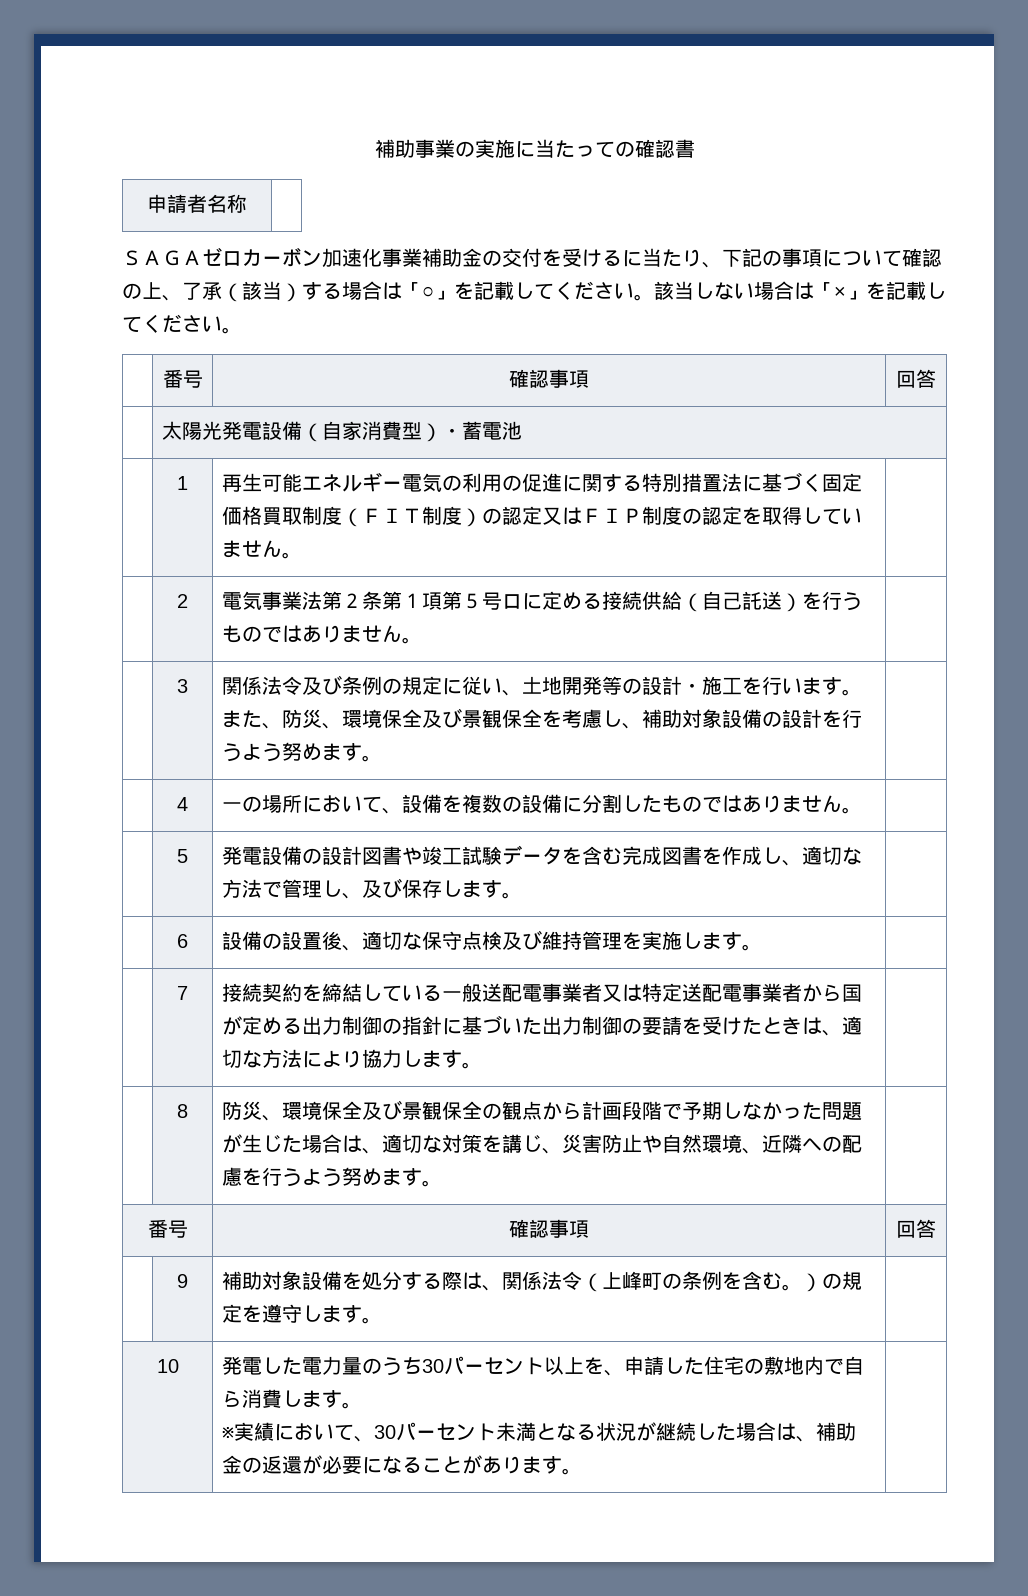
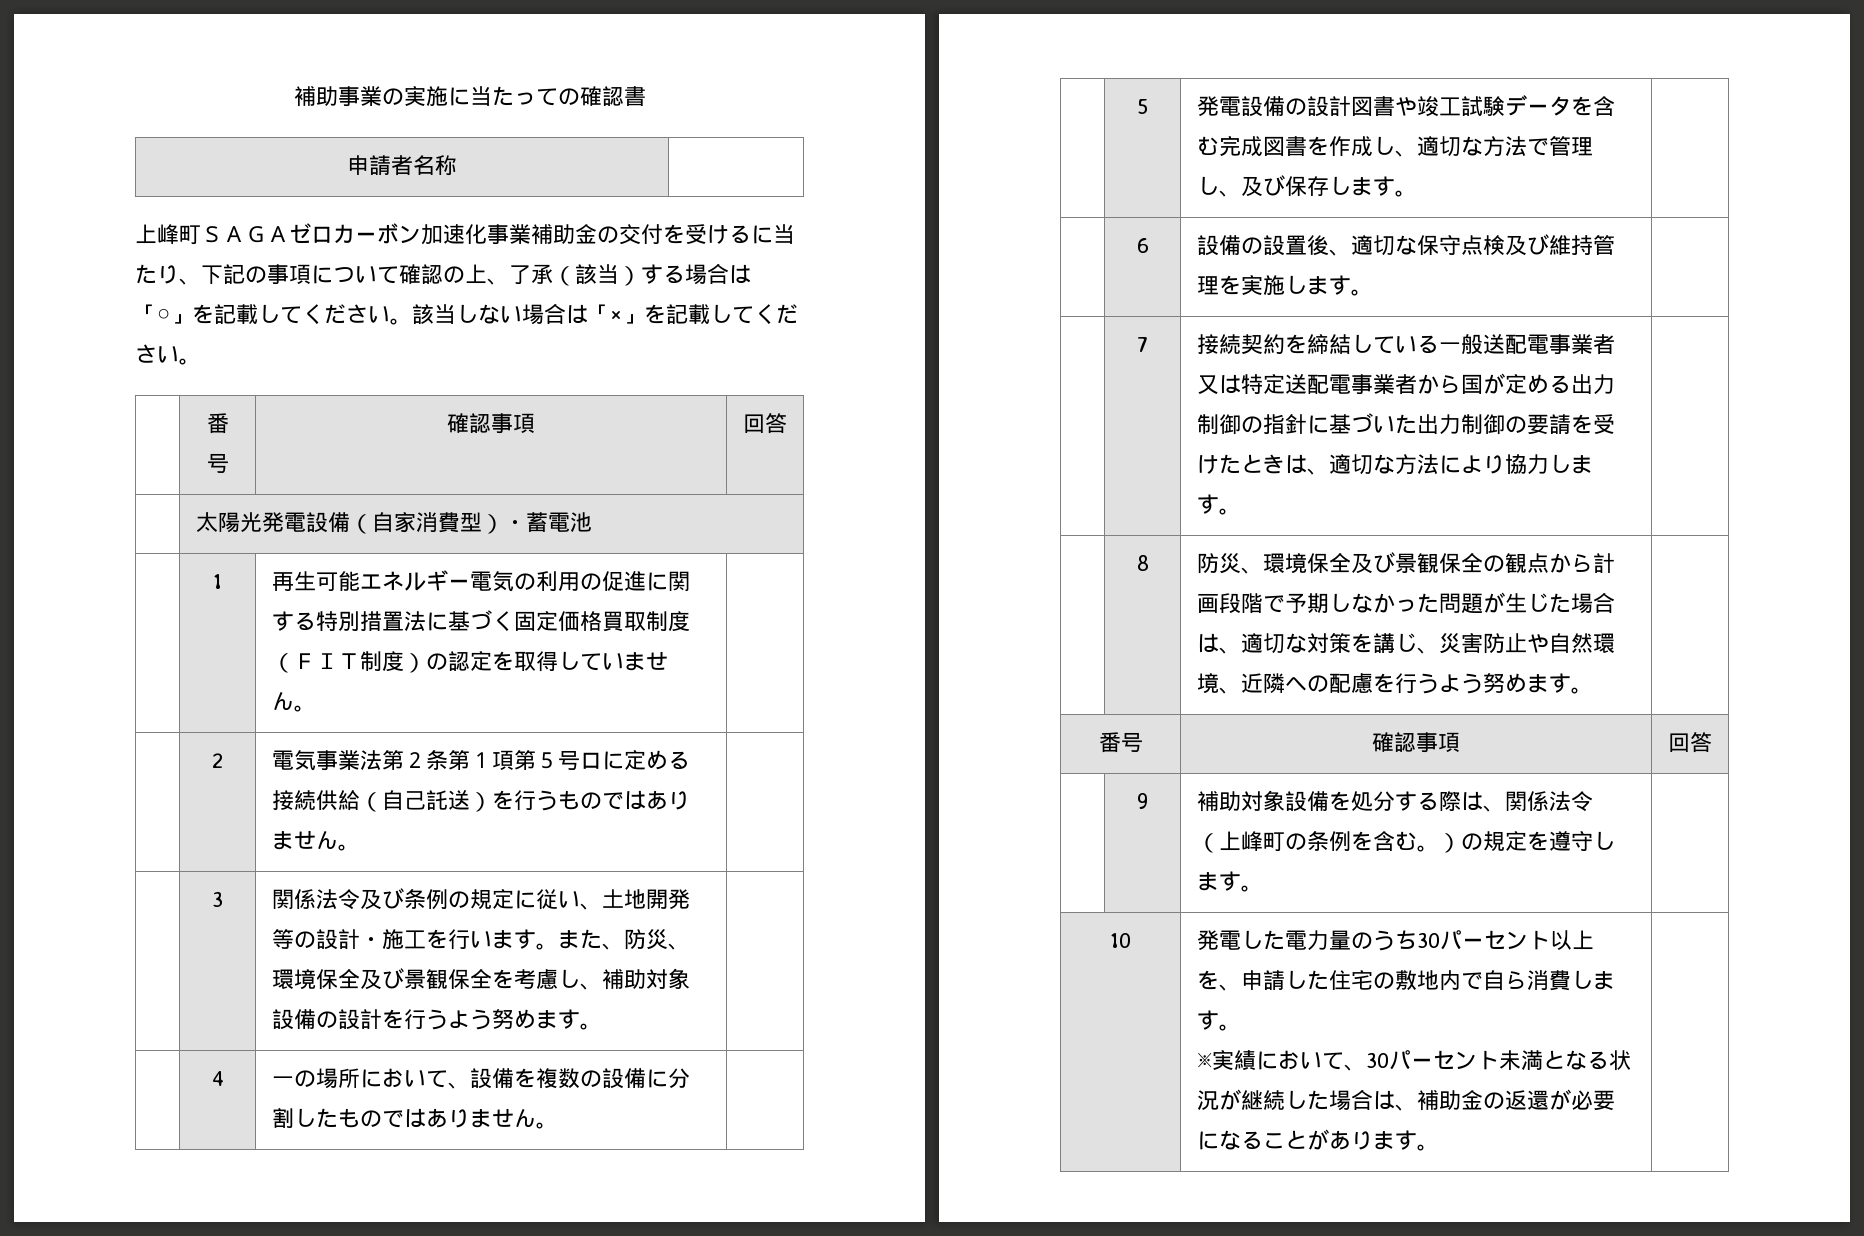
(247, 203) none -> [135,224,201,245] 上峰町
[542,506,743,525] 又はＦＩＰ制度の認定 -> (492, 661) none

